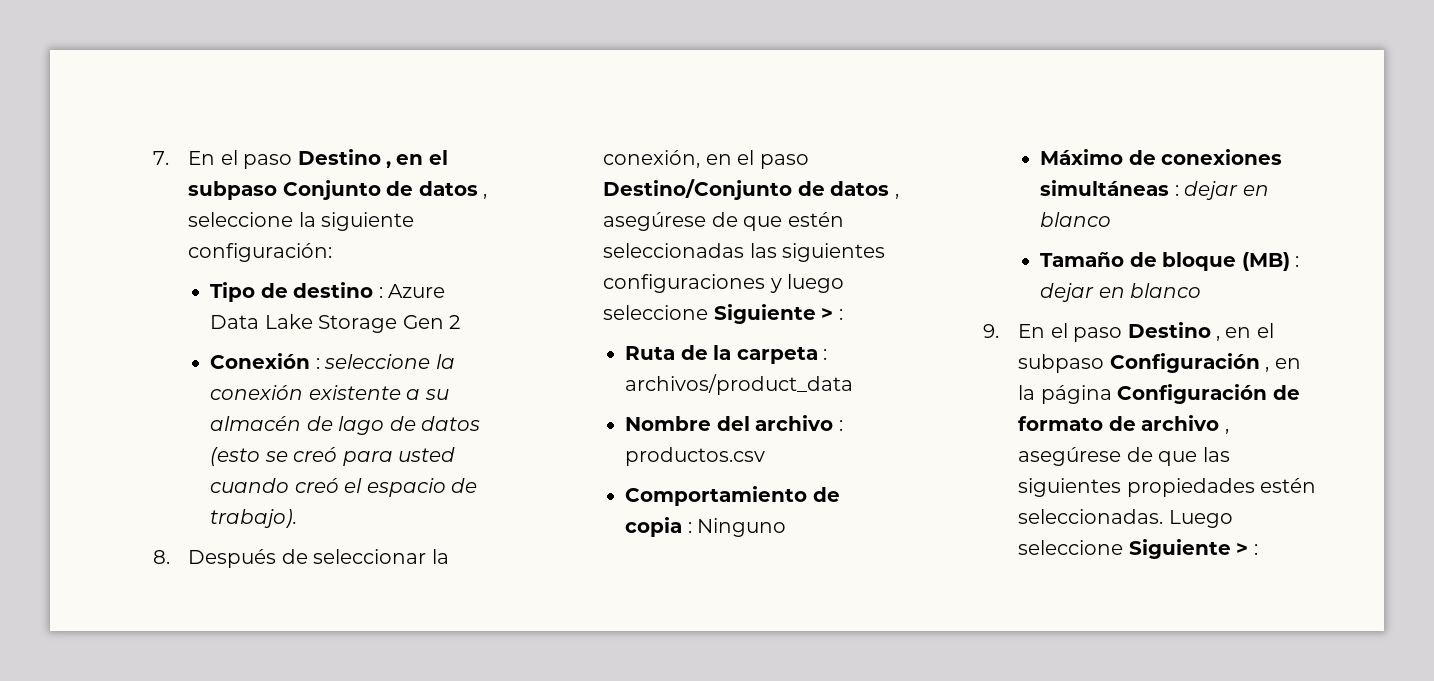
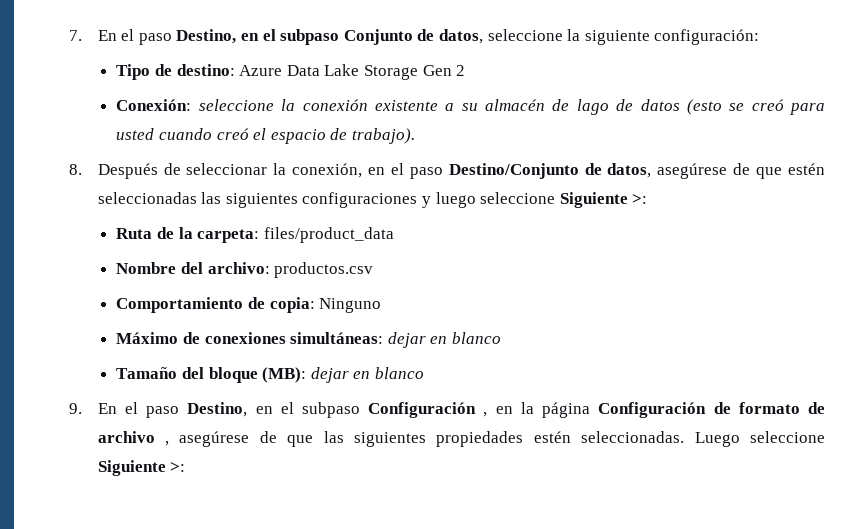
[297,149,391,168] Destino , -> [176,29,237,44] Destino,
[418,181,487,199] datos , -> [438,29,483,44] datos,
[293,282,383,298] destino : -> [176,64,235,76] destino:
[210,353,320,369] Conexión : -> [116,99,192,111] Conexión:
[830,181,899,199] datos , -> [607,163,652,178] datos,
[821,308,843,320] > : -> [632,194,648,204] >:
[736,346,827,364] [625,374,854,395] carpeta : archivos/product_data -> [197,227,394,243] carpeta: files/product_data
[755,415,843,431] archivo : -> [207,262,270,274] archivo:
[625,517,692,537] copia : -> [269,297,315,313] copia:
[1040,180,1179,196] simultáneas : -> [290,332,384,344] simultáneas:
[1129,252,1299,271] de bloque (MB) : -> [181,367,307,383] del bloque (MB):
[1127,322,1220,341] Destino , -> [187,402,248,417] Destino,
[1236,543,1258,555] > : -> [170,462,186,472] >:

